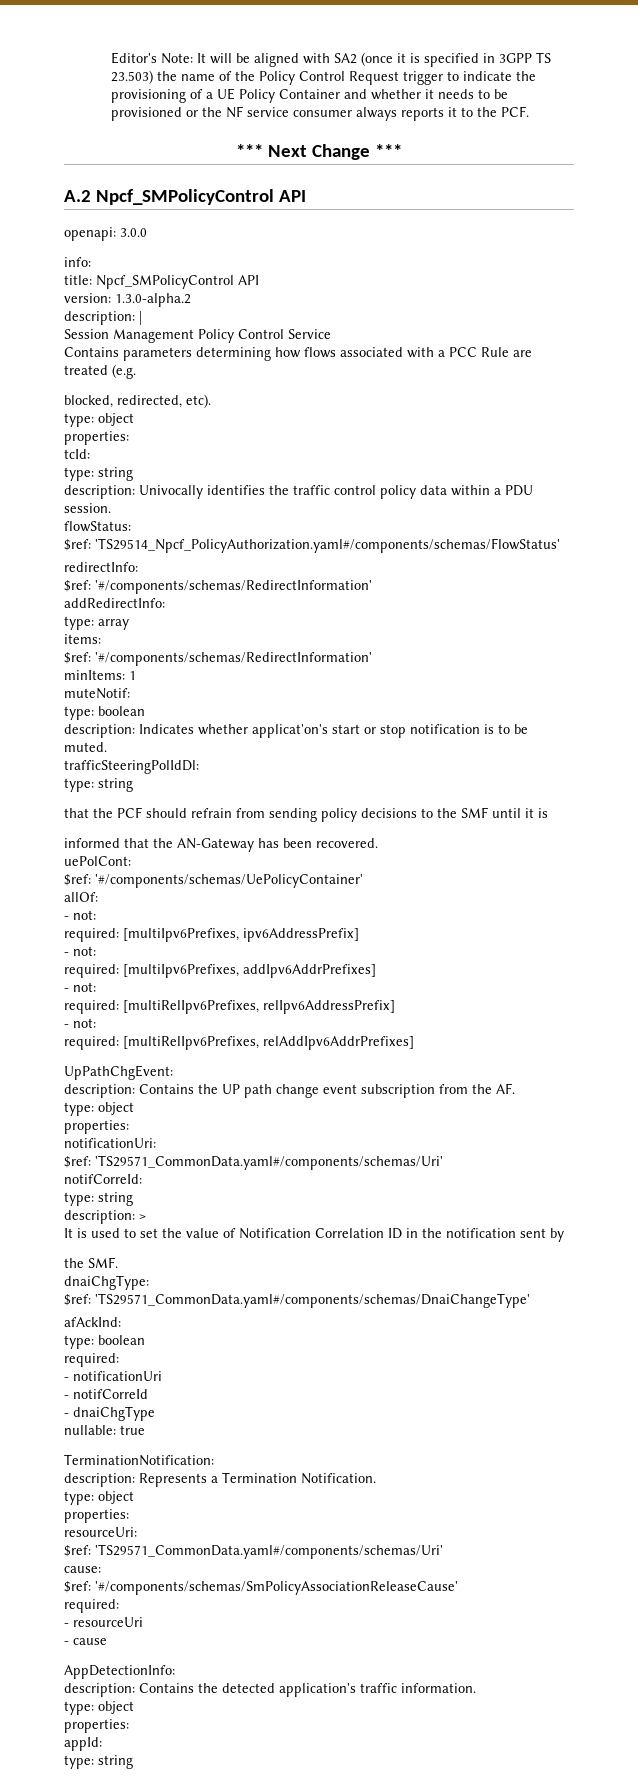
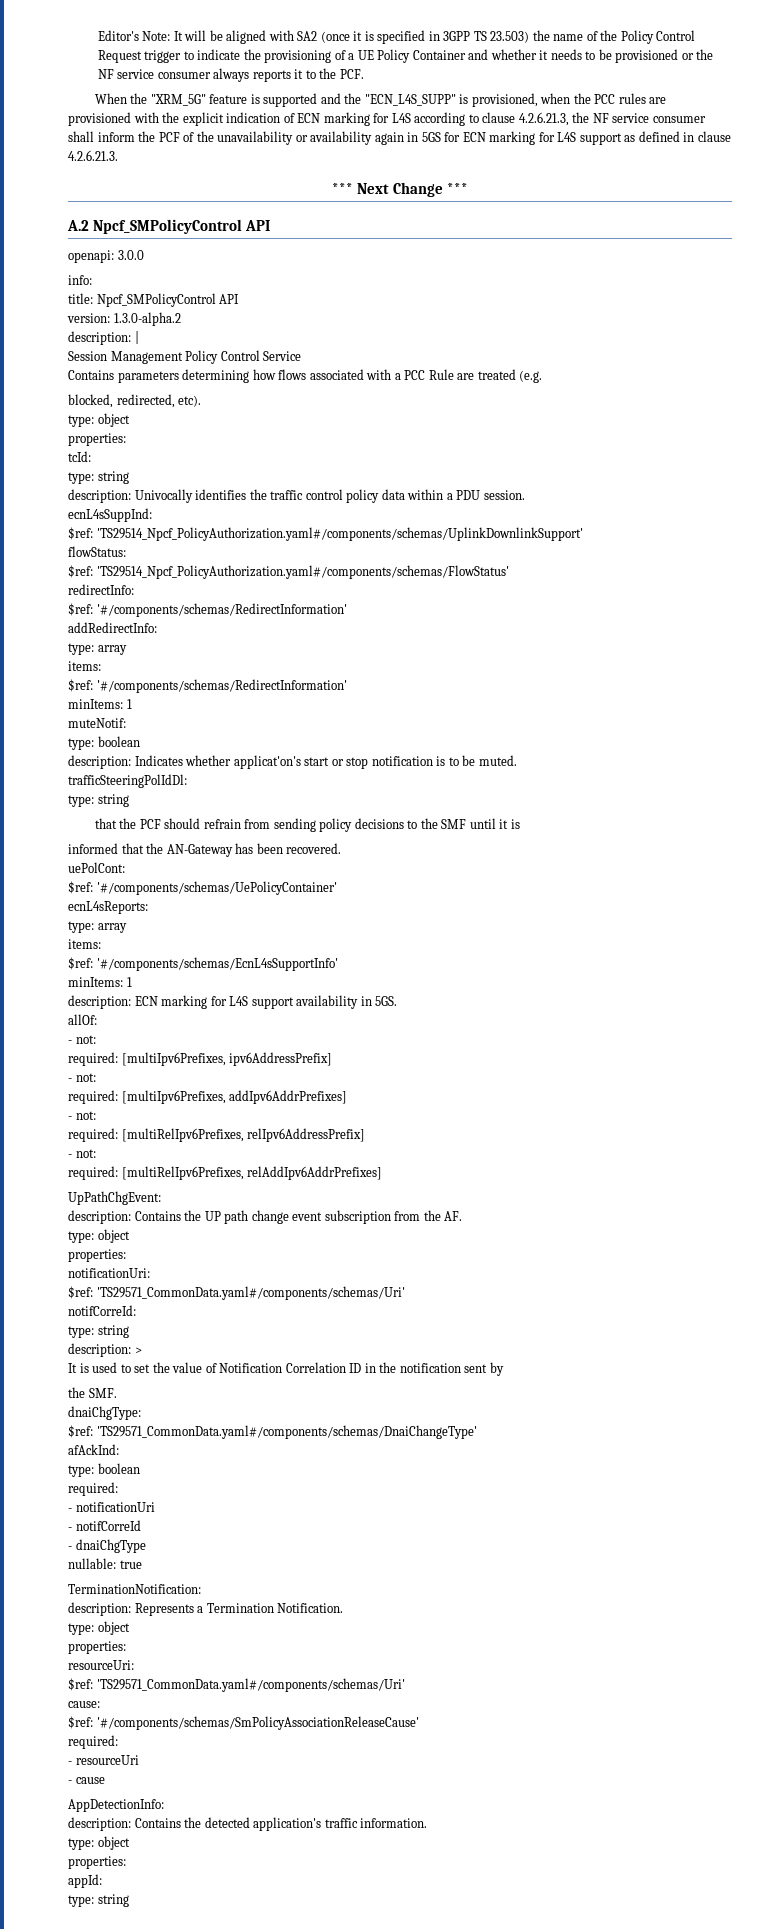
(529, 111) none -> [94,93,667,107] [68,112,706,126] [68,131,731,145] [68,150,118,161] // When the "XRM_5G" feature is supported and the "ECN_L4S_SUPP" is provisioned, when the PCC rules are provisioned with the explicit indication of ECN marking for L4S according to clause 4.2.6.21.3, the NF service consumer shall inform the PCF of the unavailability or availability again in 5GS for ECN marking for L4S support as defined in clause 4.2.6.21.3.
(111, 508) none -> [68,508,152,522] [68,527,583,541] // ecnL4sSuppInd: // $ref: 'TS29514_Npcf_PolicyAuthorization.yaml#/components/schemas/UplinkDownlinkSupport'
(363, 881) none -> [68,901,148,914] [68,921,127,933] [68,939,101,949] [68,957,338,971] [68,977,132,987] [68,995,398,1009] // ecnL4sReports: // type: array // items: // $ref: '#/components/schemas/EcnL4sSupportInfo' // minItems: 1 // description: ECN marking for L4S support availability in 5GS.

